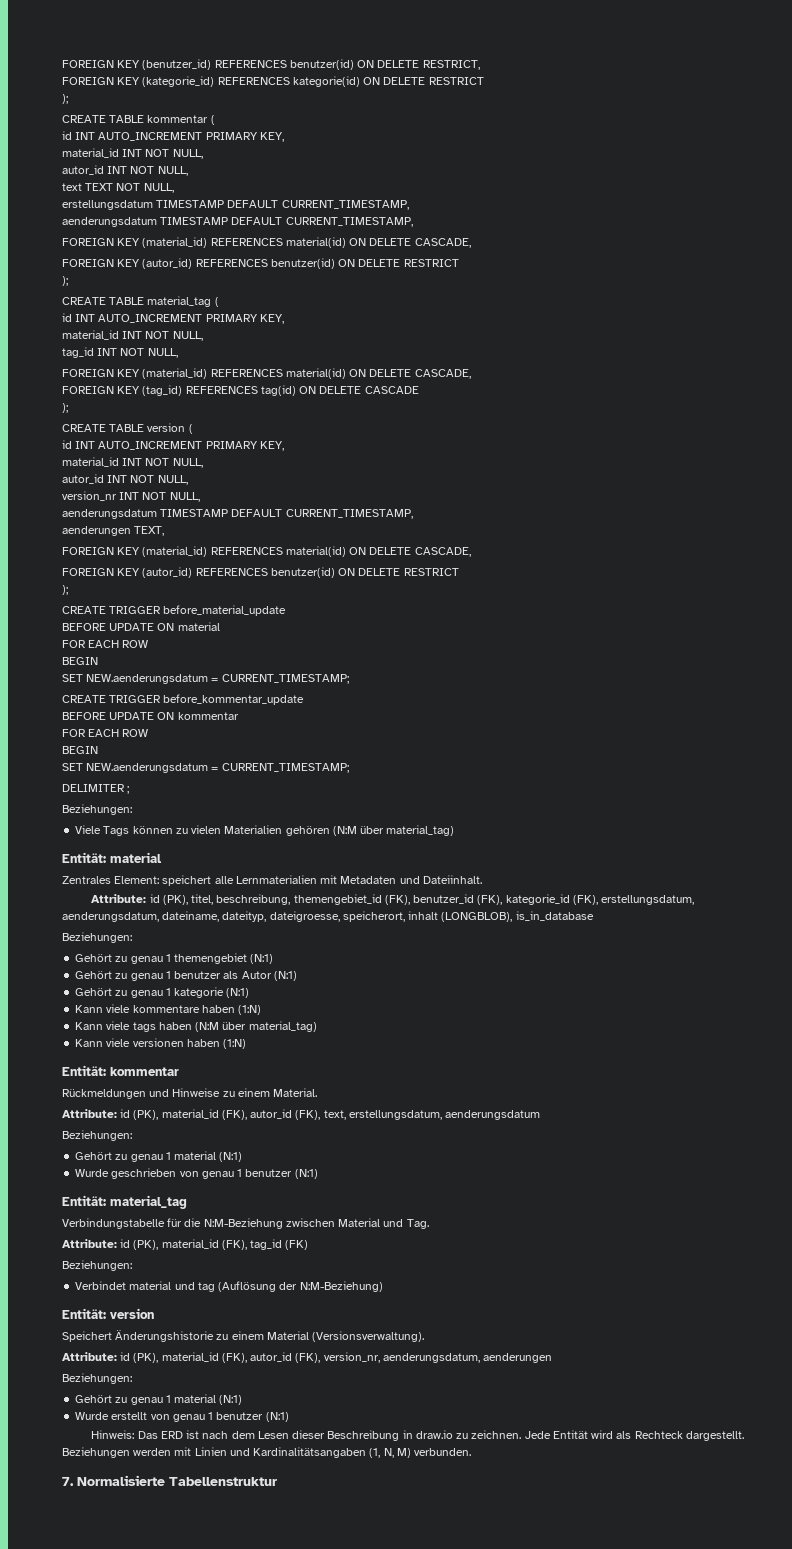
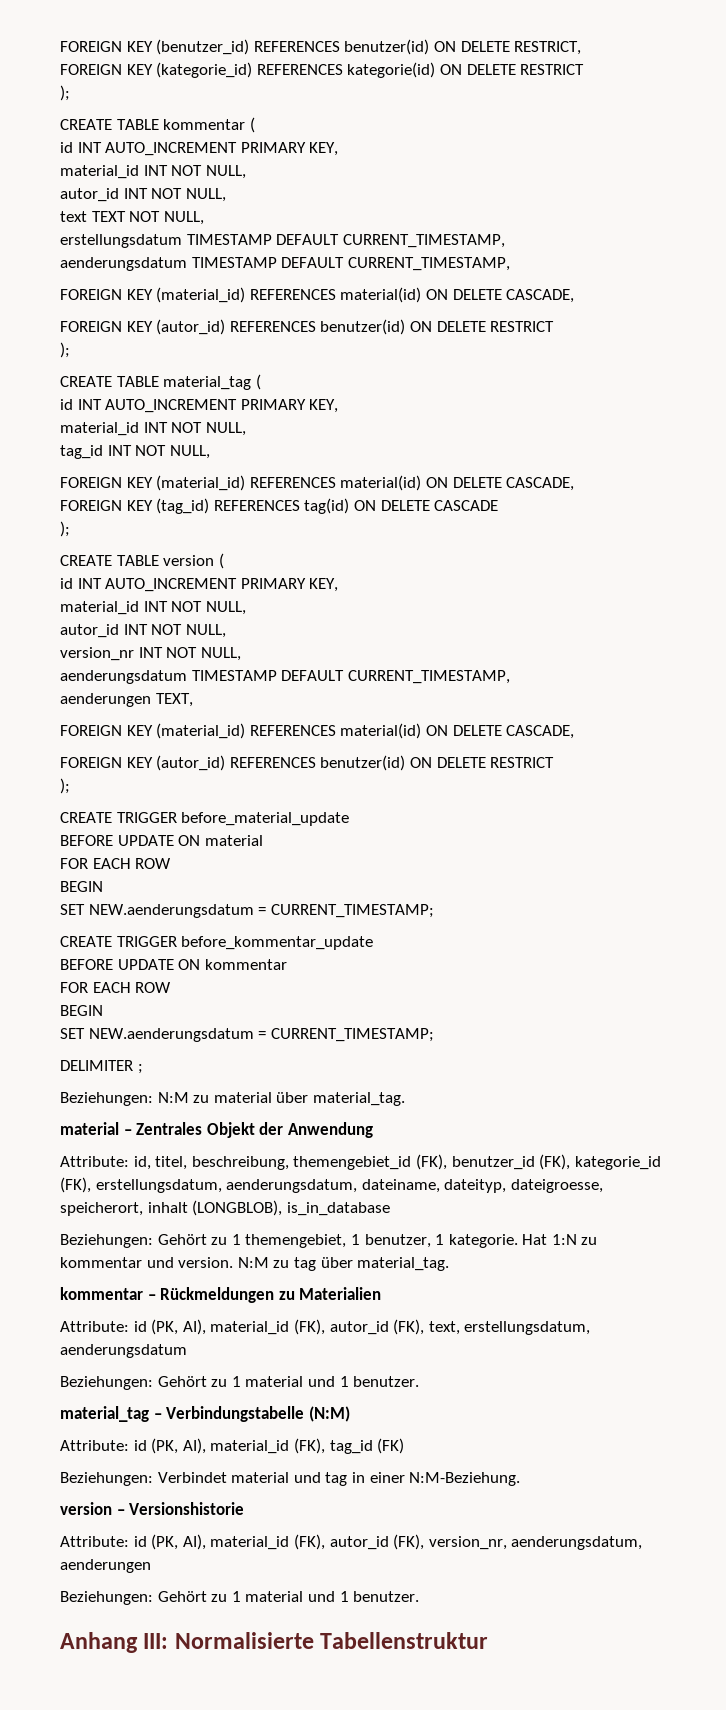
[75,825,455,836] [62,852,162,863] [62,875,482,886] [91,894,188,905] // Viele Tags können zu vielen Materialien gehören (N:M über material_tag) // Entität: material // Zentrales Element: speichert alle Lernmaterialien mit Metadaten und Dateiinhalt. // Attribute: id (PK), -> [157,1092,405,1106] [60,1122,373,1138] [60,1156,151,1170] N:M zu material über material_tag. // material – Zentrales Objekt der Anwendung // Attribute: id,
[75,953,274,964] [75,971,297,981] [75,987,250,998] [75,1004,262,1015] [75,1021,317,1032] [75,1038,247,1049] [62,1065,179,1076] [62,1088,318,1099] [62,1109,159,1120] // Gehört zu genau 1 themengebiet (N:1) // Gehört zu genau 1 benutzer als Autor (N:1) // Gehört zu genau 1 kategorie (N:1) // Kann viele kommentare haben (1:N) // Kann viele tags haben (N:M über material_tag) // Kann viele versionen haben (1:N) // Entität: kommentar // Rückmeldungen und Hinweise zu einem Material. // Attribute: id (PK), -> [157,1234,598,1248] [60,1257,450,1271] [60,1287,382,1303] [60,1319,206,1335] Gehört zu 1 themengebiet, 1 benutzer, 1 kategorie. Hat 1:N zu kommentar und version. N:M zu tag über material_tag. // kommentar – Rückmeldungen zu Materialien // Attribute: id (PK, AI),
[75,1151,243,1162] [75,1168,318,1179] [62,1195,187,1209] [62,1218,429,1229] [62,1239,159,1250] // Gehört zu genau 1 material (N:1) // Wurde geschrieben von genau 1 benutzer (N:1) // Entität: material_tag // Verbindungstabelle für die N:M-Beziehung zwischen Material und Tag. // Attribute: id (PK), -> [157,1376,420,1387] [60,1406,350,1422] [60,1438,206,1454] Gehört zu 1 material und 1 benutzer. // material_tag – Verbindungstabelle (N:M) // Attribute: id (PK, AI),
(132, 1265) // -> (153, 1479) none
[218,1281,383,1292] [62,1308,154,1319] [62,1330,425,1342] [62,1352,159,1363] (Auflösung der N:M-Beziehung) // Entität: version // Speichert Änderungshistorie zu einem Material (Versionsverwaltung). // Attribute: id (PK), -> [351,1472,521,1486] [60,1502,245,1515] [60,1534,206,1550] in einer N:M-Beziehung. // version – Versionshistorie // Attribute: id (PK, AI),
[75,1394,243,1405] [75,1412,289,1422] [91,1430,744,1441] [62,1447,472,1458] [62,1477,74,1486] // Gehört zu genau 1 material (N:1) // Wurde erstellt von genau 1 benutzer (N:1) // Hinweis: Das ERD ist nach dem Lesen dieser Beschreibung in draw.io zu zeichnen. Jede Entität wird als Rechteck dargestellt. Beziehungen werden mit Linien und Kardinalitätsangaben (1, N, M) verbunden. // 7. -> [157,1591,420,1602] [60,1632,169,1653] Gehört zu 1 material und 1 benutzer. // Anhang III:

